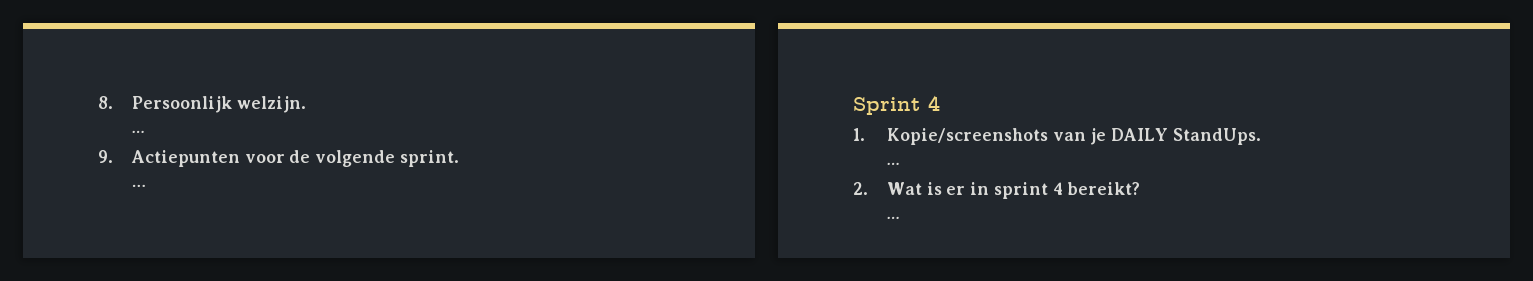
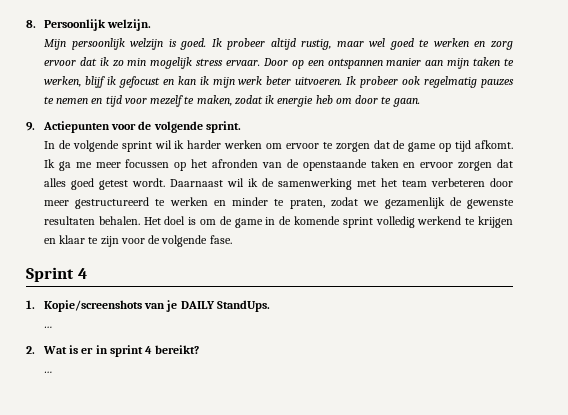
[131,130,145,133] … -> [43,38,514,50] [43,57,515,69] [43,76,514,88] [43,95,420,107] Mijn persoonlijk welzijn is goed. Ik probeer altijd rustig, maar wel goed te werken en zorg ervoor dat ik zo min mogelijk stress ervaar. Door op een ontspannen manier aan mijn taken te werken, blijf ik gefocust en kan ik mijn werk beter uitvoeren. Ik probeer ook regelmatig pauzes te nemen en tijd voor mezelf te maken, zodat ik energie heb om door te gaan.
[131,184,146,187] … -> [43,140,514,152] [43,159,513,171] [43,178,513,190] [43,197,514,209] [43,216,513,228] [43,235,232,247] In de volgende sprint wil ik harder werken om ervoor te zorgen dat de game op tijd afkomt. Ik ga me meer focussen op het afronden van de openstaande taken en ervoor zorgen dat alles goed getest wordt. Daarnaast wil ik de samenwerking met het team verbeteren door meer gestructureerd te werken en minder te praten, zodat we gezamenlijk de gewenste resultaten behalen. Het doel is om de game in de komende sprint volledig werkend te krijgen en klaar te zijn voor de volgende fase.

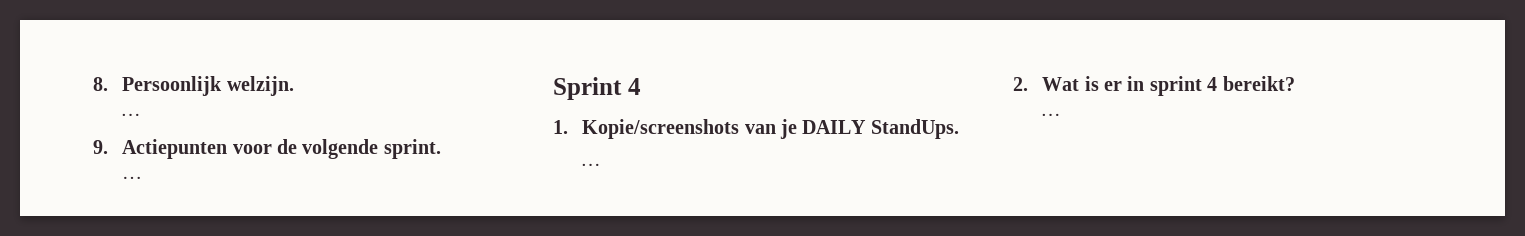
[43,38,514,50] [43,57,515,69] [43,76,514,88] [43,95,420,107] Mijn persoonlijk welzijn is goed. Ik probeer altijd rustig, maar wel goed te werken en zorg ervoor dat ik zo min mogelijk stress ervaar. Door op een ontspannen manier aan mijn taken te werken, blijf ik gefocust en kan ik mijn werk beter uitvoeren. Ik probeer ook regelmatig pauzes te nemen en tijd voor mezelf te maken, zodat ik energie heb om door te gaan. -> [122,113,141,116] …
[43,140,514,152] [43,159,513,171] [43,178,513,190] [43,197,514,209] [43,216,513,228] [43,235,232,247] In de volgende sprint wil ik harder werken om ervoor te zorgen dat de game op tijd afkomt. Ik ga me meer focussen op het afronden van de openstaande taken en ervoor zorgen dat alles goed getest wordt. Daarnaast wil ik de samenwerking met het team verbeteren door meer gestructureerd te werken en minder te praten, zodat we gezamenlijk de gewenste resultaten behalen. Het doel is om de game in de komende sprint volledig werkend te krijgen en klaar te zijn voor de volgende fase. -> [122,176,143,179] …

